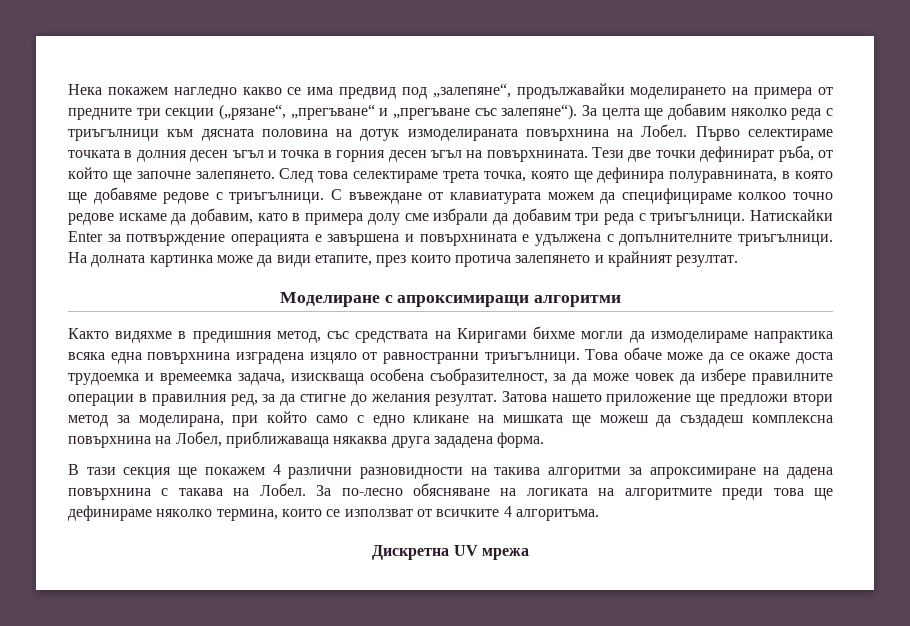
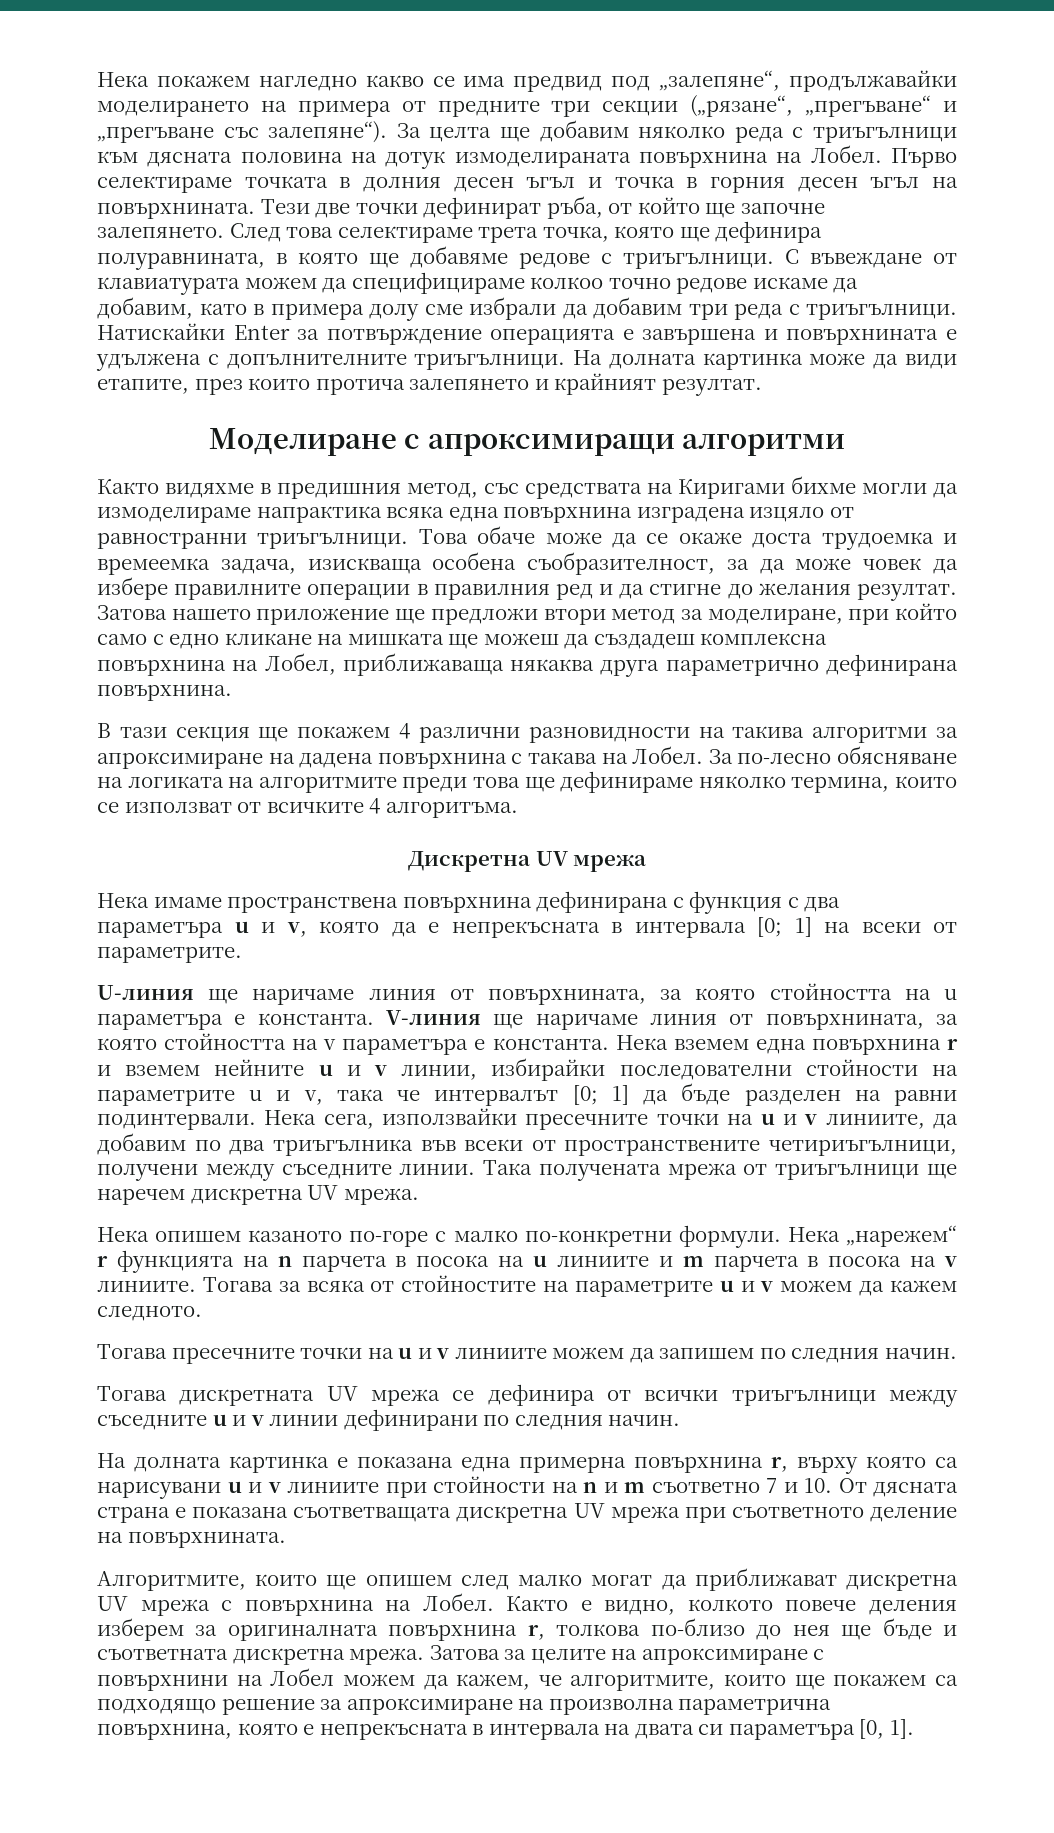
[230,394,276,406] ред, за -> [555,584,614,600] ред и
[138,415,224,427] моделирана, -> [707,609,843,625] моделиране,
[433,432,545,448] зададена форма. -> [665,654,958,676] [97,685,232,701] параметрично дефинирана повърхнина.
(529, 554) none -> [97,891,841,914] [97,917,957,938] [97,947,242,963] [97,983,958,1005] [97,1010,959,1030] [97,1033,959,1055] [97,1058,958,1081] [97,1083,958,1106] [97,1108,959,1130] [97,1133,957,1156] [97,1160,958,1181] [97,1185,419,1205] [97,1225,957,1248] [97,1250,957,1273] [97,1275,957,1297] [97,1306,202,1321] [97,1344,957,1364] [97,1384,959,1407] [97,1409,681,1431] [97,1453,958,1474] [97,1476,958,1499] [97,1503,957,1523] [97,1532,286,1548] [97,1568,958,1591] [97,1593,957,1616] [97,1618,958,1641] [97,1645,825,1665] [97,1668,958,1691] [97,1698,832,1715] [97,1719,914,1740] // Нека имаме пространствена повърхнина дефинирана с функция с два параметъра u и v, която да е непрекъсната в интервала [0; 1] на всеки от параметрите. // U-линия ще наричаме линия от повърхнината, за която стойността на u параметъра е константа. V-линия ще наричаме линия от повърхнината, за която стойността на v параметъра е константа. Нека вземем една повърхнина r и вземем нейните u и v линии, избирайки последователни стойности на параметрите u и v, така че интервалът [0; 1] да бъде разделен на равни подинтервали. Нека сега, използвайки пресечните точки на u и v линиите, да добавим по два триъгълника във всеки от пространствените четириъгълници, получени между съседните линии. Така получената мрежа от триъгълници ще наречем дискретна UV мрежа. // Нека опишем казаното по-горе с малко по-конкретни формули. Нека „нарежем“ r функцията на n парчета в посока на u линиите и m парчета в посока на v линиите. Тогава за всяка от стойностите на параметрите u и v можем да кажем следното. // Тогава пресечните точки на u и v линиите можем да запишем по следния начин. // Тогава дискретната UV мрежа се дефинира от всички триъгълници между съседните u и v линии дефинирани по следния начин. // На долната картинка е показана една примерна повърхнина r, върху която са нарисувани u и v линиите при стойности на n и m съответно 7 и 10. От дясната страна е показана съответващата дискретна UV мрежа при съответното деление на повърхнината. // Алгоритмите, които ще опишем след малко могат да приближават дискретна UV мрежа с повърхнина на Лобел. Както е видно, колкото повече деления изберем за оригиналната повърхнина r, толкова по-близо до нея ще бъде и съответната дискретна мрежа. Затова за целите на апроксимиране с повърхнини на Лобел можем да кажем, че алгоритмите, които ще покажем са подходящо решение за апроксимиране на произволна параметрична повърхнина, която е непрекъсната в интервала на двата си параметъра [0, 1].

